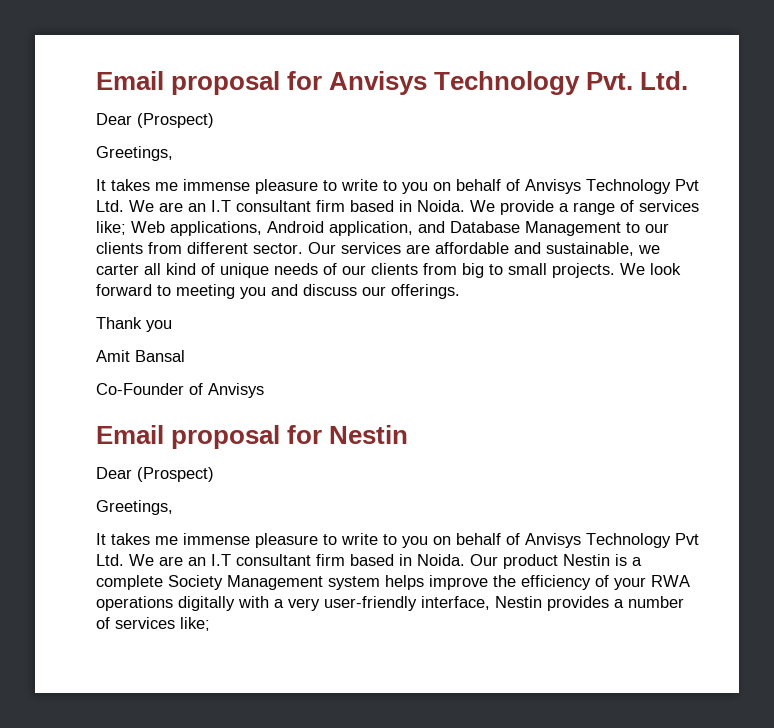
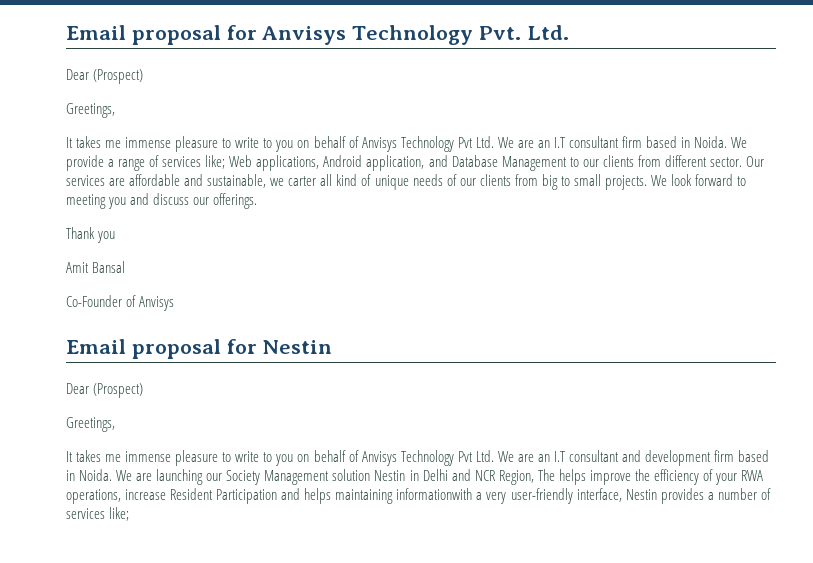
[316,554,642,569] [96,575,380,590] firm based in Noida. Our product Nestin is a complete Society Management system -> [622,450,770,466] [66,469,555,485] and development firm based in Noida. We are launching our Society Management solution Nestin in Delhi and NCR Region, The
[96,596,269,611] operations digitally with -> [66,488,473,504] operations, increase Resident Participation and helps maintaining informationwith

